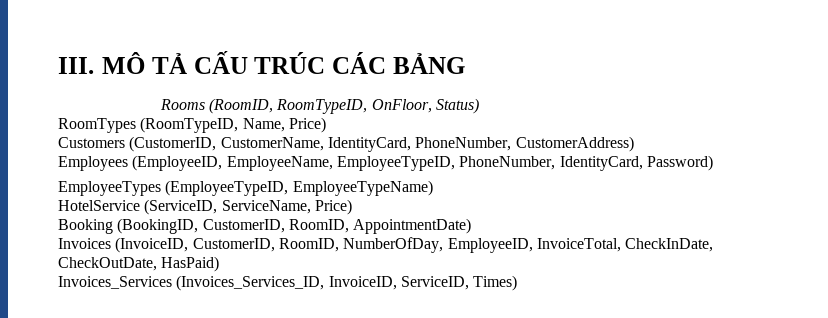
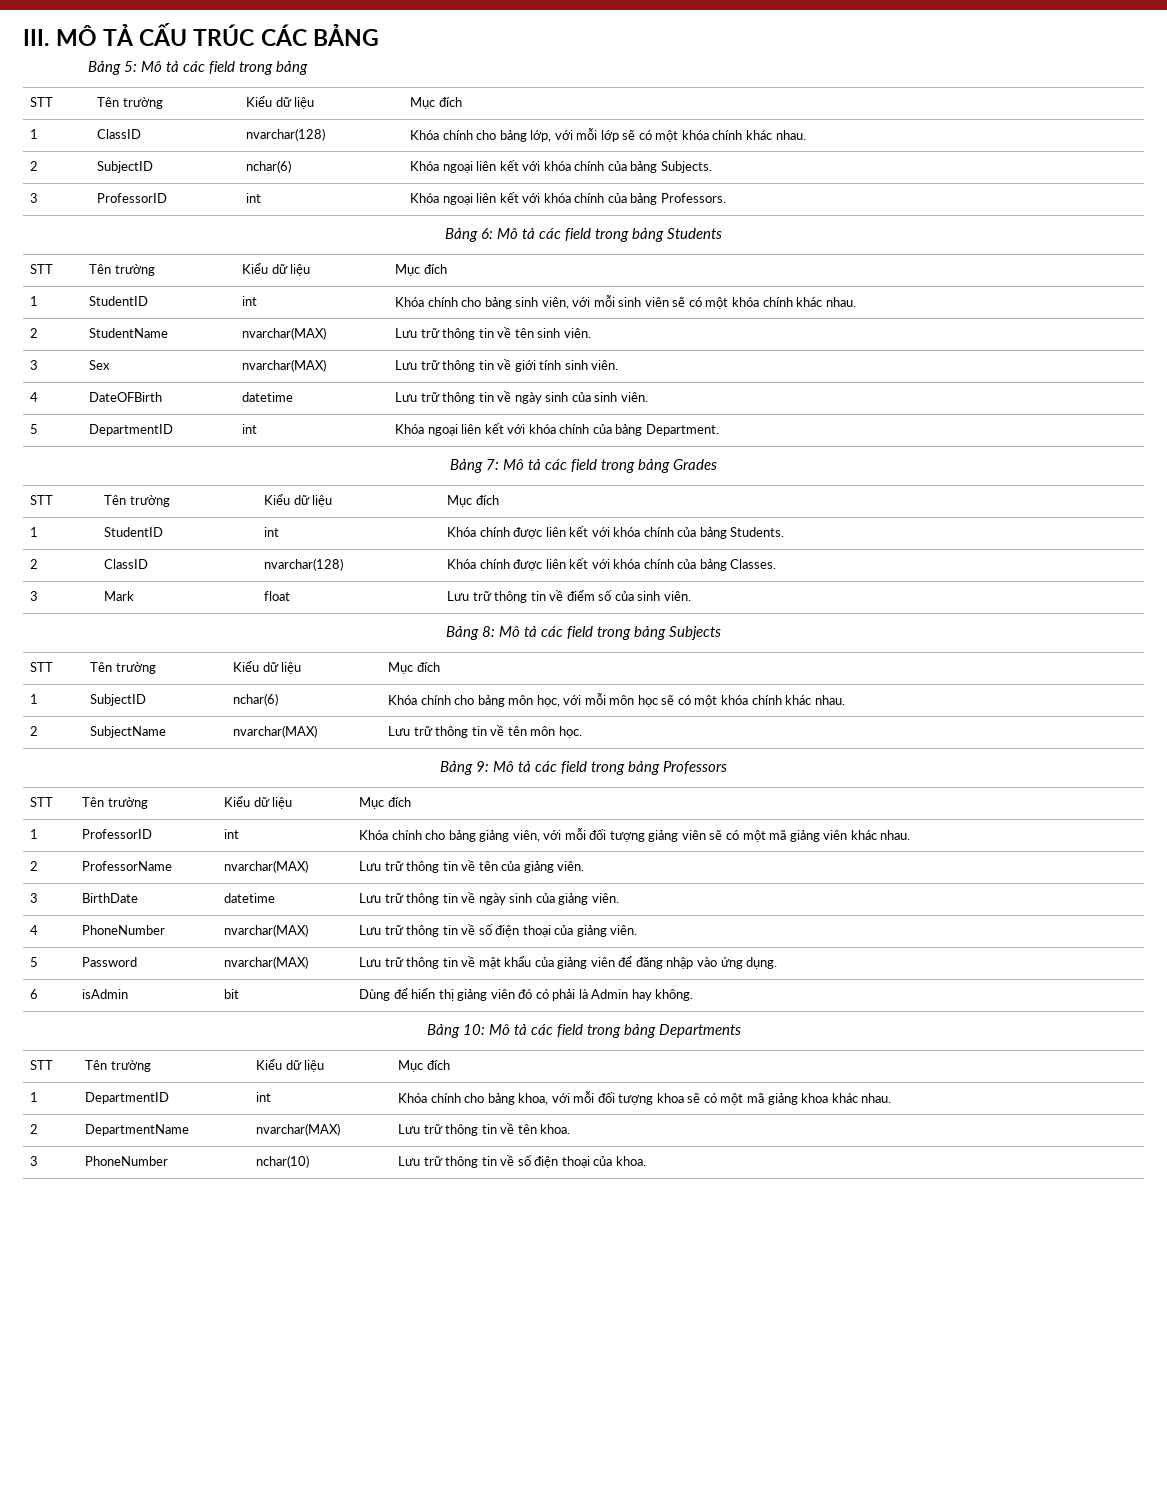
[159,98,479,114] [58,117,326,133] [58,136,634,152] [58,155,713,171] [58,180,433,196] [58,199,352,215] [58,218,472,234] [58,237,714,253] [58,256,220,272] [58,275,518,291] Rooms (RoomID, RoomTypeID, OnFloor, Status) // RoomTypes (RoomTypeID, Name, Price) // Customers (CustomerID, CustomerName, IdentityCard, PhoneNumber, CustomerAddress) // Employees (EmployeeID, EmployeeName, EmployeeTypeID, PhoneNumber, IdentityCard, Password) // EmployeeTypes (EmployeeTypeID, EmployeeTypeName) // HotelService (ServiceID, ServiceName, Price) // Booking (BookingID, CustomerID, RoomID, AppointmentDate) // Invoices (InvoiceID, CustomerID, RoomID, NumberOfDay, EmployeeID, InvoiceTotal, CheckInDate, CheckOutDate, HasPaid) // Invoices_Services (Invoices_Services_ID, InvoiceID, ServiceID, Times) -> [87,61,308,75] [30,97,54,107] [97,97,163,109] [246,96,315,109] [410,97,462,109] [30,129,39,139] [97,129,142,139] [246,128,326,141] [410,128,806,142] [30,161,39,171] [97,161,154,173] [246,160,292,173] [410,160,712,173] [30,193,39,203] [97,193,168,203] [246,193,262,203] [410,192,726,205] [445,228,722,242] [30,264,54,274] [89,264,155,276] [242,263,311,276] [395,264,447,276] [30,296,39,306] [89,296,149,306] [242,296,258,306] [395,295,856,309] [30,328,39,338] [89,328,169,338] [242,327,327,340] [395,327,591,340] [30,360,39,370] [89,360,111,370] [242,359,327,372] [395,359,619,372] [30,392,39,402] [89,392,163,402] [242,392,294,402] [395,391,648,404] [30,424,39,434] [89,424,174,436] [242,424,258,434] [395,423,719,436] [450,459,717,473] [30,495,54,505] [104,495,170,507] [264,494,333,507] [447,495,499,507] [30,527,39,537] [104,527,164,537] [264,527,280,537] [447,526,785,539] [30,559,39,569] [104,559,149,569] [264,558,344,571] [447,558,777,571] [30,591,39,601] [104,591,135,601] [264,591,291,601] [447,590,691,603] [446,626,721,640] [30,662,54,672] [90,662,156,674] [233,661,302,674] [388,662,440,674] [30,694,39,704] [90,694,147,706] [233,693,279,706] [388,693,845,707] [30,726,39,736] [90,726,167,738] [233,725,318,738] [388,725,582,738] [440,761,727,775] [30,797,54,807] [82,797,148,809] [224,796,293,809] [359,797,411,809] [30,829,39,839] [82,829,153,839] [224,829,240,839] [359,828,911,842] [30,861,39,871] [82,861,173,871] [224,860,309,873] [359,860,585,873] [30,893,39,903] [82,893,139,903] [224,893,276,903] [359,892,619,905] [30,925,39,935] [82,925,166,935] [224,924,309,937] [359,924,638,937] [30,957,39,967] [82,957,138,967] [224,956,309,969] [359,956,778,969] [30,989,39,999] [82,989,129,999] [224,989,240,999] [359,988,694,1001] [426,1024,741,1038] [30,1060,54,1070] [85,1060,151,1072] [256,1059,325,1072] [398,1060,450,1072] [30,1092,39,1102] [85,1092,170,1104] [256,1092,272,1102] [398,1091,892,1105] [30,1124,39,1134] [85,1124,190,1136] [256,1123,341,1136] [398,1123,571,1136] [30,1156,39,1166] [85,1156,169,1166] [256,1155,310,1168] [398,1155,646,1168] Bảng 5: Mô tả các field trong bảng // STT | Tên trường | Kiểu dữ liệu | Mục đích // 1 | ClassID | nvarchar(128) | Khóa chính cho bảng lớp, với mỗi lớp sẽ có một khóa chính khác nhau. // 2 | SubjectID | nchar(6) | Khóa ngoại liên kết với khóa chính của bảng Subjects. // 3 | ProfessorID | int | Khóa ngoại liên kết với khóa chính của bảng Professors. // Bảng 6: Mô tả các field trong bảng Students // STT | Tên trường | Kiểu dữ liệu | Mục đích // 1 | StudentID | int | Khóa chính cho bảng sinh viên, với mỗi sinh viên sẽ có một khóa chính khác nhau. // 2 | StudentName | nvarchar(MAX) | Lưu trữ thông tin về tên sinh viên. // 3 | Sex | nvarchar(MAX) | Lưu trữ thông tin về giới tính sinh viên. // 4 | DateOFBirth | datetime | Lưu trữ thông tin về ngày sinh của sinh viên. // 5 | DepartmentID | int | Khóa ngoại liên kết với khóa chính của bảng Department. // Bảng 7: Mô tả các field trong bảng Grades // STT | Tên trường | Kiểu dữ liệu | Mục đích // 1 | StudentID | int | Khóa chính được liên kết với khóa chính của bảng Students. // 2 | ClassID | nvarchar(128) | Khóa chính được liên kết với khóa chính của bảng Classes. // 3 | Mark | float | Lưu trữ thông tin về điểm số của sinh viên. // Bảng 8: Mô tả các field trong bảng Subjects // STT | Tên trường | Kiểu dữ liệu | Mục đích // 1 | SubjectID | nchar(6) | Khóa chính cho bảng môn học, với mỗi môn học sẽ có một khóa chính khác nhau. // 2 | SubjectName | nvarchar(MAX) | Lưu trữ thông tin về tên môn học. // Bảng 9: Mô tả các field trong bảng Professors // STT | Tên trường | Kiểu dữ liệu | Mục đích // 1 | ProfessorID | int | Khóa chính cho bảng giảng viên, với mỗi đối tượng giảng viên sẽ có một mã giảng viên khác nhau. // 2 | ProfessorName | nvarchar(MAX) | Lưu trữ thông tin về tên của giảng viên. // 3 | BirthDate | datetime | Lưu trữ thông tin về ngày sinh của giảng viên. // 4 | PhoneNumber | nvarchar(MAX) | Lưu trữ thông tin về số điện thoại của giảng viên. // 5 | Password | nvarchar(MAX) | Lưu trữ thông tin về mật khẩu của giảng viên để đăng nhập vào ứng dụng. // 6 | isAdmin | bit | Dùng để hiển thị giảng viên đó có phải là Admin hay không. // Bảng 10: Mô tả các field trong bảng Departments // STT | Tên trường | Kiểu dữ liệu | Mục đích // 1 | DepartmentID | int | Khóa chính cho bảng khoa, với mỗi đối tượng khoa sẽ có một mã giảng khoa khác nhau. // 2 | DepartmentName | nvarchar(MAX) | Lưu trữ thông tin về tên khoa. // 3 | PhoneNumber | nchar(10) | Lưu trữ thông tin về số điện thoại của khoa.

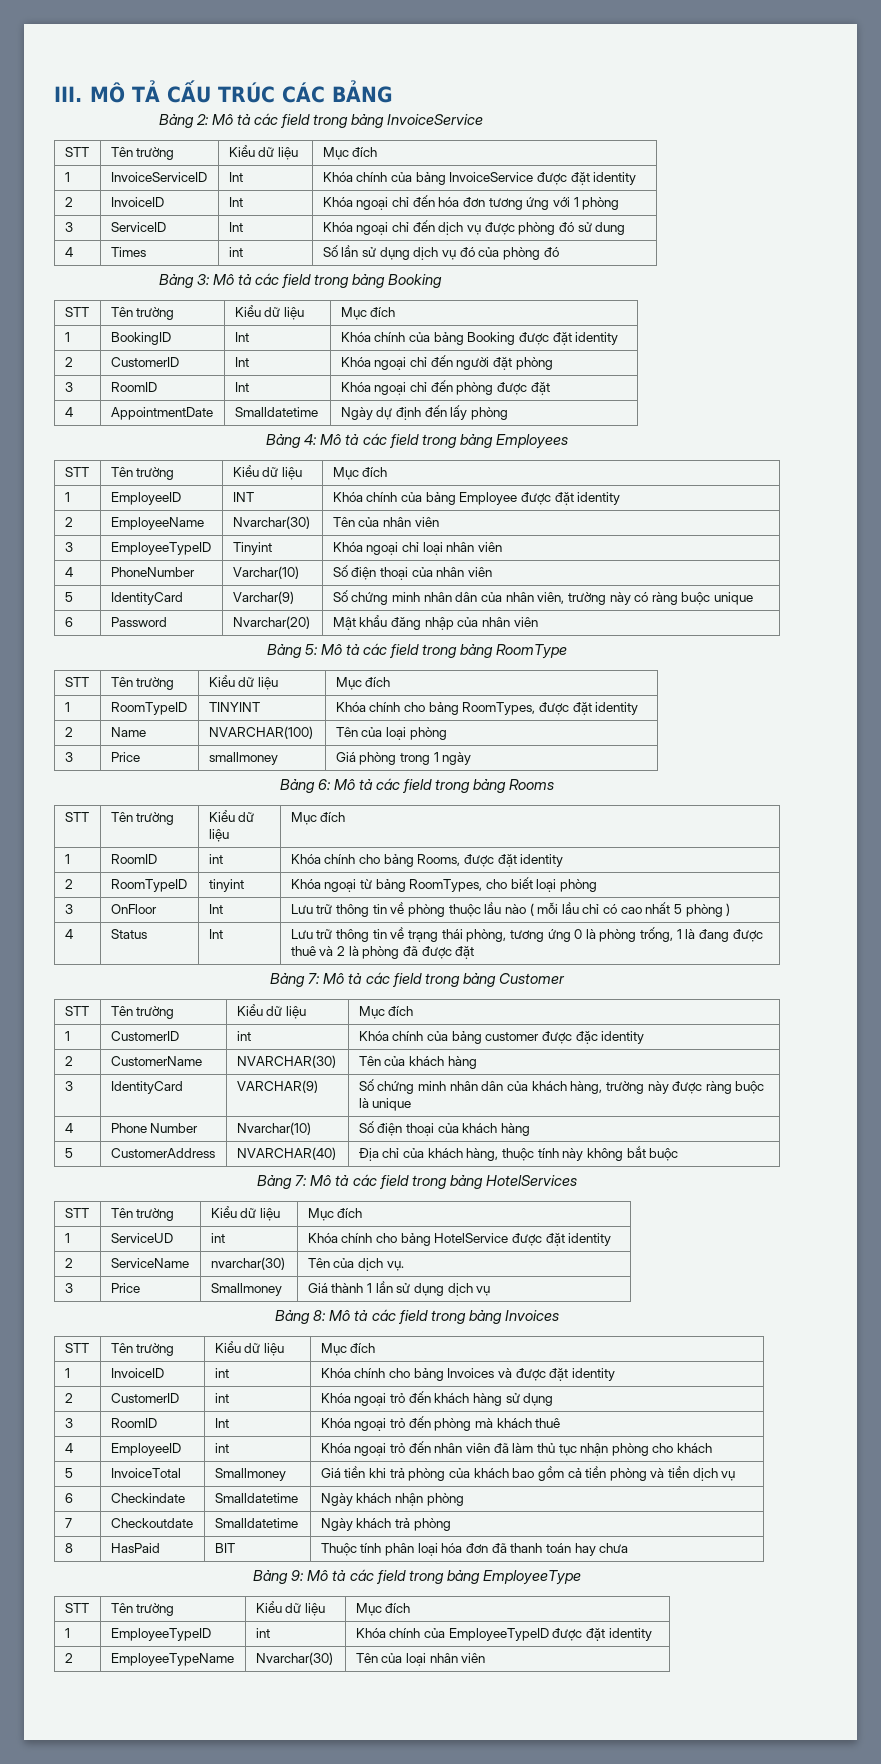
[123,61,308,75] [30,97,54,107] [97,97,163,109] [246,96,315,109] [410,97,462,109] [30,129,39,139] [97,129,142,139] [246,128,326,141] [410,128,806,142] [30,161,39,171] [97,161,154,173] [246,160,292,173] [410,160,712,173] [30,193,39,203] [97,193,168,203] [246,193,262,203] [410,192,726,205] [445,228,722,242] [30,264,54,274] [89,264,155,276] [242,263,311,276] [395,264,447,276] [30,296,39,306] [89,296,149,306] [242,296,258,306] [395,295,856,309] [30,328,39,338] [89,328,169,338] [242,327,327,340] [395,327,591,340] [30,360,39,370] [89,360,111,370] [242,359,327,372] [395,359,619,372] [30,392,39,402] [89,392,163,402] [242,392,294,402] [395,391,648,404] [30,424,39,434] [89,424,174,436] [242,424,258,434] [395,423,719,436] [450,459,717,473] [30,495,54,505] [104,495,170,507] [264,494,333,507] [447,495,499,507] [30,527,39,537] [104,527,164,537] [264,527,280,537] [447,526,785,539] [30,559,39,569] [104,559,149,569] [264,558,344,571] [447,558,777,571] [30,591,39,601] [104,591,135,601] [264,591,291,601] [447,590,691,603] [446,626,721,640] [30,662,54,672] [90,662,156,674] [233,661,302,674] [388,662,440,674] [30,694,39,704] [90,694,147,706] [233,693,279,706] [388,693,845,707] [30,726,39,736] [90,726,167,738] [233,725,318,738] [388,725,582,738] [440,761,727,775] [30,797,54,807] [82,797,148,809] [224,796,293,809] [359,797,411,809] [30,829,39,839] [82,829,153,839] [224,829,240,839] [359,828,911,842] [30,861,39,871] [82,861,173,871] [224,860,309,873] [359,860,585,873] [30,893,39,903] [82,893,139,903] [224,893,276,903] [359,892,619,905] [30,925,39,935] [82,925,166,935] [224,924,309,937] [359,924,638,937] [30,957,39,967] [82,957,138,967] [224,956,309,969] [359,956,778,969] [30,989,39,999] [82,989,129,999] [224,989,240,999] [359,988,694,1001] [426,1024,741,1038] [30,1060,54,1070] [85,1060,151,1072] [256,1059,325,1072] [398,1060,450,1072] [30,1092,39,1102] [85,1092,170,1104] [256,1092,272,1102] [398,1091,892,1105] [30,1124,39,1134] [85,1124,190,1136] [256,1123,341,1136] [398,1123,571,1136] [30,1156,39,1166] [85,1156,169,1166] [256,1155,310,1168] [398,1155,646,1168] 5: Mô tả các field trong bảng // STT | Tên trường | Kiểu dữ liệu | Mục đích // 1 | ClassID | nvarchar(128) | Khóa chính cho bảng lớp, với mỗi lớp sẽ có một khóa chính khác nhau. // 2 | SubjectID | nchar(6) | Khóa ngoại liên kết với khóa chính của bảng Subjects. // 3 | ProfessorID | int | Khóa ngoại liên kết với khóa chính của bảng Professors. // Bảng 6: Mô tả các field trong bảng Students // STT | Tên trường | Kiểu dữ liệu | Mục đích // 1 | StudentID | int | Khóa chính cho bảng sinh viên, với mỗi sinh viên sẽ có một khóa chính khác nhau. // 2 | StudentName | nvarchar(MAX) | Lưu trữ thông tin về tên sinh viên. // 3 | Sex | nvarchar(MAX) | Lưu trữ thông tin về giới tính sinh viên. // 4 | DateOFBirth | datetime | Lưu trữ thông tin về ngày sinh của sinh viên. // 5 | DepartmentID | int | Khóa ngoại liên kết với khóa chính của bảng Department. // Bảng 7: Mô tả các field trong bảng Grades // STT | Tên trường | Kiểu dữ liệu | Mục đích // 1 | StudentID | int | Khóa chính được liên kết với khóa chính của bảng Students. // 2 | ClassID | nvarchar(128) | Khóa chính được liên kết với khóa chính của bảng Classes. // 3 | Mark | float | Lưu trữ thông tin về điểm số của sinh viên. // Bảng 8: Mô tả các field trong bảng Subjects // STT | Tên trường | Kiểu dữ liệu | Mục đích // 1 | SubjectID | nchar(6) | Khóa chính cho bảng môn học, với mỗi môn học sẽ có một khóa chính khác nhau. // 2 | SubjectName | nvarchar(MAX) | Lưu trữ thông tin về tên môn học. // Bảng 9: Mô tả các field trong bảng Professors // STT | Tên trường | Kiểu dữ liệu | Mục đích // 1 | ProfessorID | int | Khóa chính cho bảng giảng viên, với mỗi đối tượng giảng viên sẽ có một mã giảng viên khác nhau. // 2 | ProfessorName | nvarchar(MAX) | Lưu trữ thông tin về tên của giảng viên. // 3 | BirthDate | datetime | Lưu trữ thông tin về ngày sinh của giảng viên. // 4 | PhoneNumber | nvarchar(MAX) | Lưu trữ thông tin về số điện thoại của giảng viên. // 5 | Password | nvarchar(MAX) | Lưu trữ thông tin về mật khẩu của giảng viên để đăng nhập vào ứng dụng. // 6 | isAdmin | bit | Dùng để hiển thị giảng viên đó có phải là Admin hay không. // Bảng 10: Mô tả các field trong bảng Departments // STT | Tên trường | Kiểu dữ liệu | Mục đích // 1 | DepartmentID | int | Khóa chính cho bảng khoa, với mỗi đối tượng khoa sẽ có một mã giảng khoa khác nhau. // 2 | DepartmentName | nvarchar(MAX) | Lưu trữ thông tin về tên khoa. // 3 | PhoneNumber | nchar(10) | Lưu trữ thông tin về số điện thoại của khoa. -> [195,113,483,128] [64,147,89,157] [110,147,175,160] [228,145,298,160] [322,147,378,160] [64,172,70,182] [110,172,207,182] [228,172,243,182] [322,172,637,185] [64,197,73,207] [110,197,164,207] [228,197,243,207] [322,195,620,210] [64,222,73,232] [110,222,166,232] [228,222,243,232] [322,220,626,235] [64,247,73,257] [110,247,146,257] [228,247,243,257] [322,245,559,260] [158,273,442,288] [64,307,89,317] [110,307,175,320] [234,305,304,320] [340,307,396,320] [64,332,70,342] [110,332,171,345] [234,332,249,342] [340,332,619,345] [64,357,73,367] [110,357,179,367] [234,357,249,367] [340,355,553,370] [64,382,73,392] [110,382,157,392] [234,382,249,392] [340,380,550,395] [64,407,73,417] [110,407,213,420] [234,407,318,417] [340,405,508,420] [266,433,568,449] [64,467,89,477] [110,467,175,480] [232,465,302,480] [332,467,388,480] [64,492,70,502] [110,492,181,505] [232,492,254,502] [332,492,621,505] [64,517,73,527] [110,517,204,530] [232,516,310,529] [332,517,439,527] [64,542,73,552] [110,542,211,555] [232,542,272,555] [332,542,502,555] [64,567,73,577] [110,567,195,577] [232,566,299,579] [332,565,492,580] [64,592,73,602] [110,592,183,605] [232,591,294,604] [332,590,754,605] [64,617,73,627] [110,617,167,627] [232,616,310,629] [332,615,538,630] [266,643,568,659] [64,677,89,687] [110,677,175,690] [208,675,278,690] [335,677,391,690] [64,702,70,712] [110,702,187,715] [208,702,260,712] [335,702,639,715] [64,727,73,737] [110,727,146,737] [208,726,313,739] [335,727,447,740] [64,752,73,762] [110,752,140,762] [208,752,278,765] [335,752,472,765] [279,778,555,793] [64,812,89,822] [110,812,175,825] [208,810,255,822] [208,829,229,842] [290,812,346,825] [64,854,70,864] [110,854,157,864] [208,854,223,864] [290,854,564,867] [64,879,73,889] [110,879,187,892] [208,879,244,892] [290,877,597,892] [64,904,73,914] [110,904,157,914] [208,904,223,914] [290,902,731,917] [64,929,73,939] [110,929,147,939] [208,929,223,939] [290,927,763,942] [290,946,475,959] [270,972,565,987] [64,1006,89,1016] [110,1006,175,1019] [236,1004,306,1019] [358,1006,414,1019] [64,1031,70,1041] [110,1031,179,1041] [236,1031,251,1041] [358,1031,645,1044] [64,1056,73,1066] [110,1056,202,1066] [236,1055,336,1068] [358,1056,477,1069] [64,1081,73,1091] [110,1081,183,1094] [236,1080,318,1093] [358,1079,765,1094] [358,1098,412,1111] [64,1123,73,1133] [110,1123,199,1133] [236,1122,311,1135] [358,1121,530,1136] [64,1148,73,1158] [110,1148,215,1158] [236,1147,336,1160] [358,1146,679,1161] [257,1174,577,1189] [64,1208,89,1218] [110,1208,175,1221] [210,1206,280,1221] [307,1208,363,1221] [64,1233,70,1243] [110,1233,173,1243] [210,1233,225,1243] [307,1233,612,1246] [64,1258,73,1268] [110,1258,189,1268] [210,1257,285,1270] [307,1258,404,1271] [64,1283,73,1293] [110,1283,140,1293] [210,1283,282,1296] [307,1281,491,1296] [275,1309,559,1324] [64,1343,89,1353] [110,1343,175,1356] [214,1341,284,1356] [320,1343,376,1356] [64,1368,70,1378] [110,1368,164,1378] [214,1368,229,1378] [320,1368,615,1381] [64,1393,73,1403] [110,1393,179,1403] [214,1393,229,1403] [320,1391,554,1406] [64,1418,73,1428] [110,1418,157,1428] [214,1418,229,1428] [320,1416,561,1431] [64,1443,73,1453] [110,1443,181,1456] [214,1443,229,1453] [320,1441,713,1456] [64,1468,73,1478] [110,1468,181,1478] [214,1468,286,1481] [320,1466,736,1481] [64,1493,73,1503] [110,1493,185,1503] [214,1493,298,1503] [320,1493,464,1506] [64,1518,72,1528] [110,1518,193,1528] [214,1518,298,1528] [320,1518,451,1531] [64,1543,73,1553] [110,1543,160,1553] [214,1543,235,1553] [320,1543,629,1556] [253,1569,581,1585] [64,1603,89,1613] [110,1603,175,1616] [255,1601,325,1616] [355,1603,411,1616] [64,1628,70,1638] [110,1628,211,1641] [255,1628,270,1638] [355,1628,652,1641] [64,1653,73,1663] [110,1653,234,1666] [255,1652,333,1665] [355,1653,486,1666] 2: Mô tả các field trong bảng InvoiceService // STT | Tên trường | Kiểu dữ liệu | Mục đích // 1 | InvoiceServiceID | Int | Khóa chính của bảng InvoiceService được đặt identity // 2 | InvoiceID | Int | Khóa ngoại chỉ đến hóa đơn tương ứng với 1 phòng // 3 | ServiceID | Int | Khóa ngoại chỉ đến dịch vụ được phòng đó sử dung // 4 | Times | int | Số lần sử dụng dịch vụ đó của phòng đó // Bảng 3: Mô tả các field trong bảng Booking // STT | Tên trường | Kiểu dữ liệu | Mục đích // 1 | BookingID | Int | Khóa chính của bảng Booking được đặt identity // 2 | CustomerID | Int | Khóa ngoại chỉ đến người đặt phòng // 3 | RoomID | Int | Khóa ngoại chỉ đến phòng được đặt // 4 | AppointmentDate | Smalldatetime | Ngày dự định đến lấy phòng // Bảng 4: Mô tả các field trong bảng Employees // STT | Tên trường | Kiểu dữ liệu | Mục đích // 1 | EmployeeID | INT | Khóa chính của bảng Employee được đặt identity // 2 | EmployeeName | Nvarchar(30) | Tên của nhân viên // 3 | EmployeeTypeID | Tinyint | Khóa ngoại chỉ loại nhân viên // 4 | PhoneNumber | Varchar(10) | Số điện thoại của nhân viên // 5 | IdentityCard | Varchar(9) | Số chứng minh nhân dân của nhân viên, trường này có ràng buộc unique // 6 | Password | Nvarchar(20) | Mật khẩu đăng nhập của nhân viên // Bảng 5: Mô tả các field trong bảng RoomType // STT | Tên trường | Kiểu dữ liệu | Mục đích // 1 | RoomTypeID | TINYINT | Khóa chính cho bảng RoomTypes, được đặt identity // 2 | Name | NVARCHAR(100) | Tên của loại phòng // 3 | Price | smallmoney | Giá phòng trong 1 ngày // Bảng 6: Mô tả các field trong bảng Rooms // STT | Tên trường | Kiểu dữ liệu | Mục đích // 1 | RoomID | int | Khóa chính cho bảng Rooms, được đặt identity // 2 | RoomTypeID | tinyint | Khóa ngoại từ bảng RoomTypes, cho biết loại phòng // 3 | OnFloor | Int | Lưu trữ thông tin về phòng thuộc lầu nào ( mỗi lầu chỉ có cao nhất 5 phòng ) // 4 | Status | Int | Lưu trữ thông tin về trạng thái phòng, tương ứng 0 là phòng trống, 1 là đang được thuê và 2 là phòng đã được đặt // Bảng 7: Mô tả các field trong bảng Customer // STT | Tên trường | Kiểu dữ liệu | Mục đích // 1 | CustomerID | int | Khóa chính của bảng customer được đặc identity // 2 | CustomerName | NVARCHAR(30) | Tên của khách hàng // 3 | IdentityCard | VARCHAR(9) | Số chứng minh nhân dân của khách hàng, trường này được ràng buộc là unique // 4 | Phone Number | Nvarchar(10) | Số điện thoại của khách hàng // 5 | CustomerAddress | NVARCHAR(40) | Địa chỉ của khách hàng, thuộc tính này không bắt buộc // Bảng 7: Mô tả các field trong bảng HotelServices // STT | Tên trường | Kiểu dữ liệu | Mục đích // 1 | ServiceUD | int | Khóa chính cho bảng HotelService được đặt identity // 2 | ServiceName | nvarchar(30) | Tên của dịch vụ. // 3 | Price | Smallmoney | Giá thành 1 lần sử dụng dịch vụ // Bảng 8: Mô tả các field trong bảng Invoices // STT | Tên trường | Kiểu dữ liệu | Mục đích // 1 | InvoiceID | int | Khóa chính cho bảng Invoices và được đặt identity // 2 | CustomerID | int | Khóa ngoại trỏ đến khách hàng sử dụng // 3 | RoomID | Int | Khóa ngoại trỏ đến phòng mà khách thuê // 4 | EmployeeID | int | Khóa ngoại trỏ đến nhân viên đã làm thủ tục nhận phòng cho khách // 5 | InvoiceTotal | Smallmoney | Giá tiền khi trả phòng của khách bao gồm cả tiền phòng và tiền dịch vụ // 6 | Checkindate | Smalldatetime | Ngày khách nhận phòng // 7 | Checkoutdate | Smalldatetime | Ngày khách trả phòng // 8 | HasPaid | BIT | Thuộc tính phân loại hóa đơn đã thanh toán hay chưa // Bảng 9: Mô tả các field trong bảng EmployeeType // STT | Tên trường | Kiểu dữ liệu | Mục đích // 1 | EmployeeTypeID | int | Khóa chính của EmployeeTypeID được đặt identity // 2 | EmployeeTypeName | Nvarchar(30) | Tên của loại nhân viên

